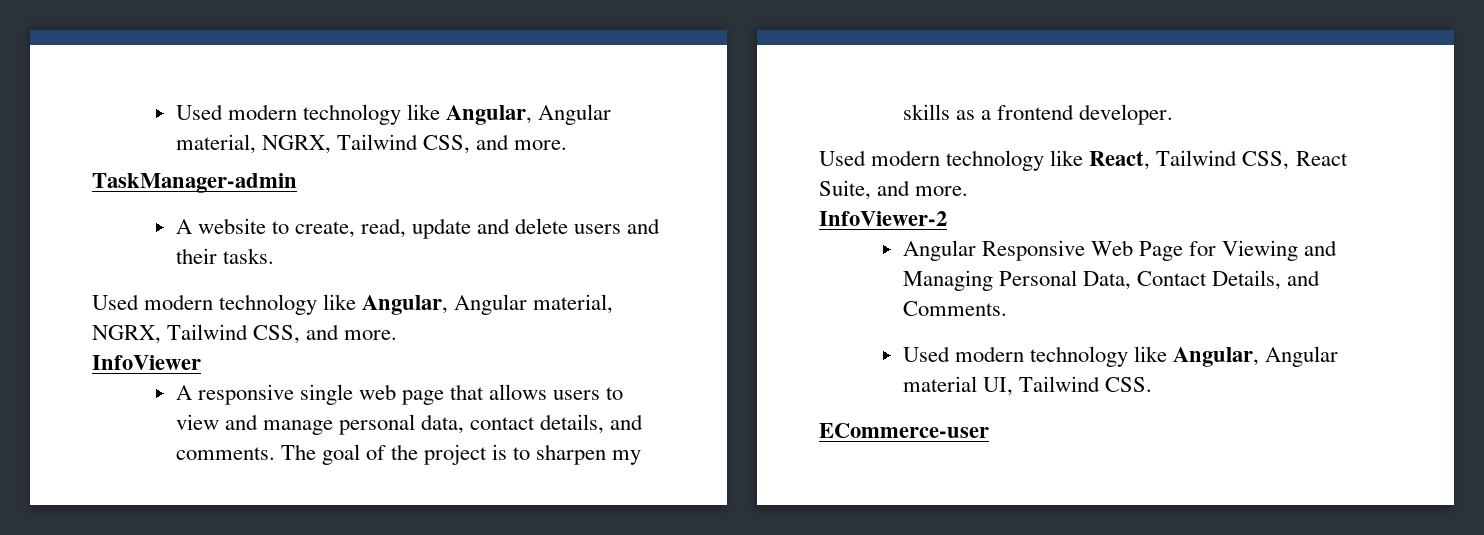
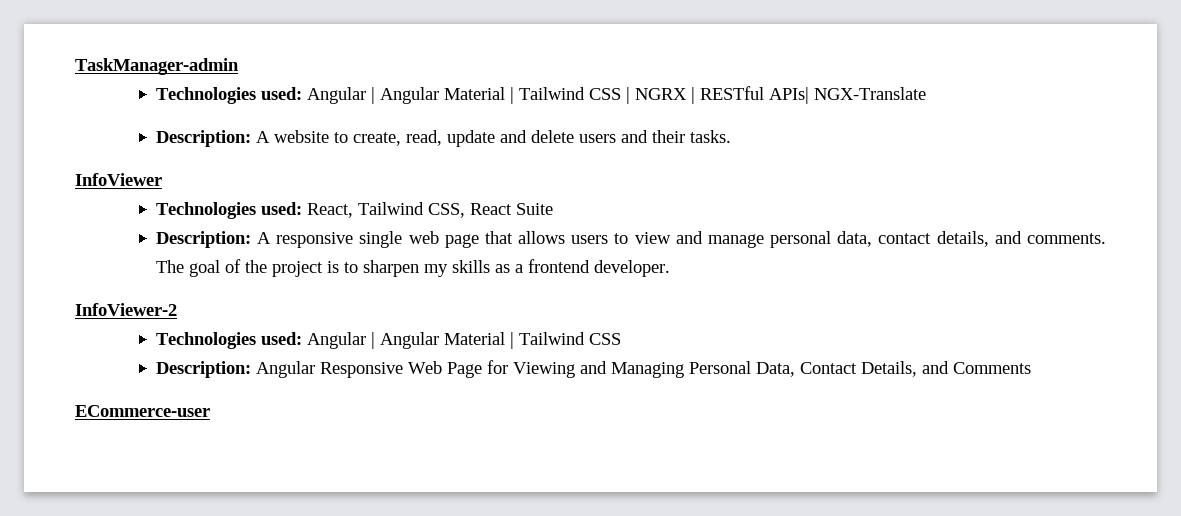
[175,104,612,125] [175,134,568,154] [92,173,297,193] Used modern technology like Angular, Angular material, NGRX, Tailwind CSS, and more. // TaskManager-admin // -> [75,58,239,75] [155,86,926,104] [155,130,251,147] TaskManager-admin // Technologies used: Angular | Angular Material | Tailwind CSS | NGRX | RESTful APIs| NGX-Translate // Description:
[92,294,614,315] [92,324,398,344] [92,355,201,370] Used modern technology like Angular, Angular material, NGRX, Tailwind CSS, and more. // InfoViewer // -> [75,173,162,186] [155,202,553,219] [155,231,251,248] InfoViewer // Technologies used: React, Tailwind CSS, React Suite // Description:
[819,150,1348,171] [819,180,969,200] [819,211,947,226] Used modern technology like React, Tailwind CSS, React Suite, and more. // InfoViewer-2 // -> [75,303,177,316] [155,332,621,349] [155,361,251,378] InfoViewer-2 // Technologies used: Angular | Angular Material | Tailwind CSS // Description:
[902,301,1007,316] [902,346,1339,367] [902,376,1153,396] Comments. // Used modern technology like Angular, Angular material UI, Tailwind CSS. -> [952,362,1031,374] Comments

